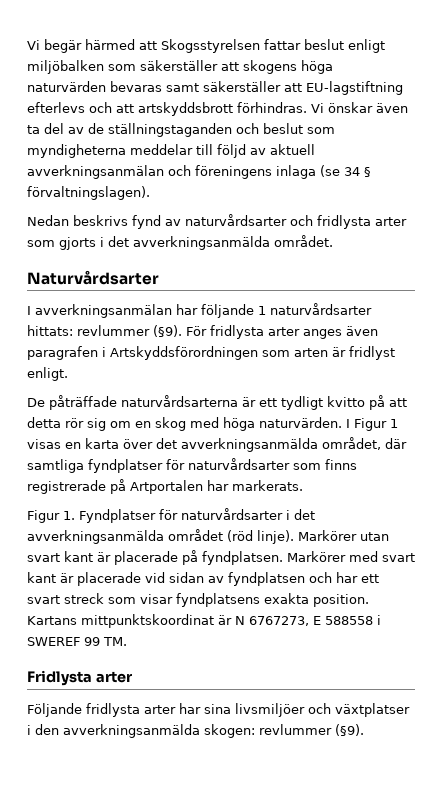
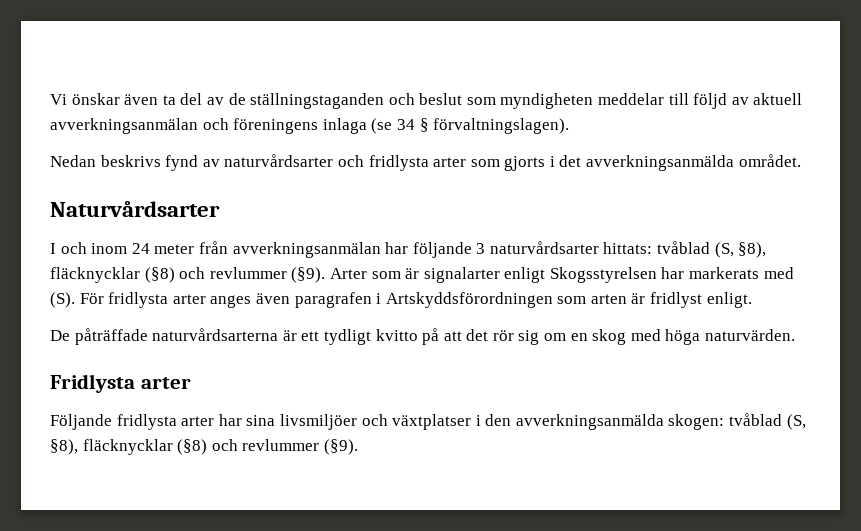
[27,39,385,53] [27,60,333,74] [27,81,403,95] [27,102,324,116] Vi begär härmed att Skogsstyrelsen fattar beslut enligt miljöbalken som säkerställer att skogens höga naturvärden bevaras samt säkerställer att EU-lagstiftning efterlevs och att artskyddsbrott förhindras. Vi -> [50,94,67,105] Vi
[27,144,126,158] myndigheterna -> [500,93,594,109] myndigheten
(31, 310) none -> [60,241,228,254] och inom 24 meter från
[258,306,266,315] 1 -> [476,243,486,254] 3
[77,325,182,337] revlummer (§9). -> [657,241,767,258] [50,267,794,283] [50,292,75,308] tvåblad (S, §8), fläcknycklar (§8) och revlummer (§9). Arter som är signalarter enligt Skogsstyrelsen har markerats med (S).
[27,417,61,428] detta -> [466,329,489,341] det
[346,418,398,431] [27,437,407,452] [27,458,357,473] [27,479,303,494] [27,508,315,523] [27,529,389,544] [27,550,415,565] [27,572,379,586] [27,593,369,607] [27,614,381,628] [27,637,127,646] I Figur 1 visas en karta över det avverkningsanmälda området, där samtliga fyndplatser för naturvårdsarter som finns registrerade på Artportalen har markerats. // Figur 1. Fyndplatser för naturvårdsarter i det avverkningsanmälda området (röd linje). Markörer utan svart kant är placerade på fyndplatsen. Markörer med svart kant är placerade vid sidan av fyndplatsen och har ett svart streck som visar fyndplatsens exakta position. Kartans mittpunktskoordinat är N 6767273, E 588558 i SWEREF 99 TM. -> (796, 335) none
(255, 731) none -> [729,413,806,430] [50,439,238,455] tvåblad (S, §8), fläcknycklar (§8) och

